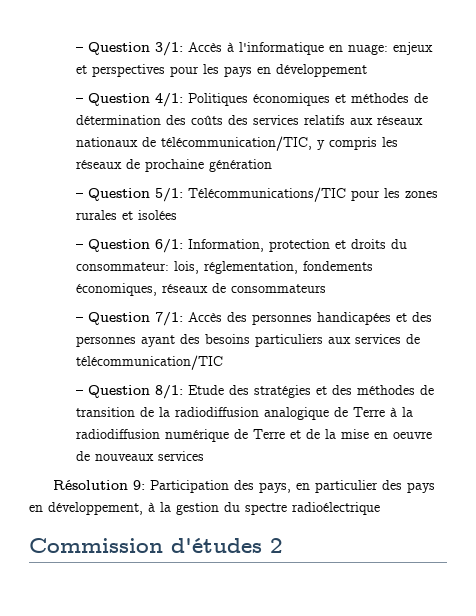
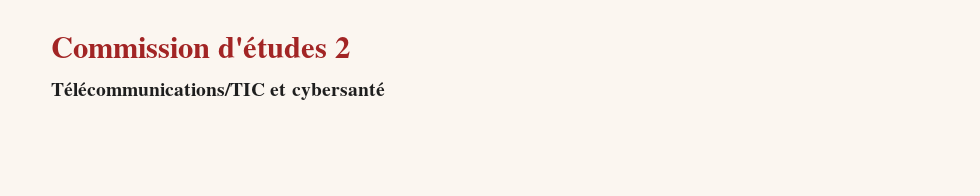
[75,42,433,56] [75,64,367,77] [75,93,428,107] [75,115,423,125] [75,136,398,151] [75,159,272,172] [75,187,438,202] [75,210,177,220] [75,239,407,253] [75,261,373,274] [75,283,326,296] [75,312,432,326] [75,334,420,347] [75,355,223,370] [75,385,434,399] [75,407,413,420] [75,429,432,442] [75,451,204,461] [53,480,436,493] [29,502,380,515] – Question 3/1: Accès à l'informatique en nuage: enjeux et perspectives pour les pays en développement // – Question 4/1: Politiques économiques et méthodes de détermination des coûts des services relatifs aux réseaux nationaux de télécommunication/TIC, y compris les réseaux de prochaine génération // – Question 5/1: Télécommunications/TIC pour les zones rurales et isolées // – Question 6/1: Information, protection et droits du consommateur: lois, réglementation, fondements économiques, réseaux de consommateurs // – Question 7/1: Accès des personnes handicapées et des personnes ayant des besoins particuliers aux services de télécommunication/TIC // – Question 8/1: Etude des stratégies et des méthodes de transition de la radiodiffusion analogique de Terre à la radiodiffusion numérique de Terre et de la mise en oeuvre de nouveaux services // Résolution 9: Participation des pays, en particulier des pays en développement, à la gestion du spectre radioélectrique // -> (51, 47) none
(283, 545) none -> [51,82,385,100] // Télécommunications/TIC et cybersanté

